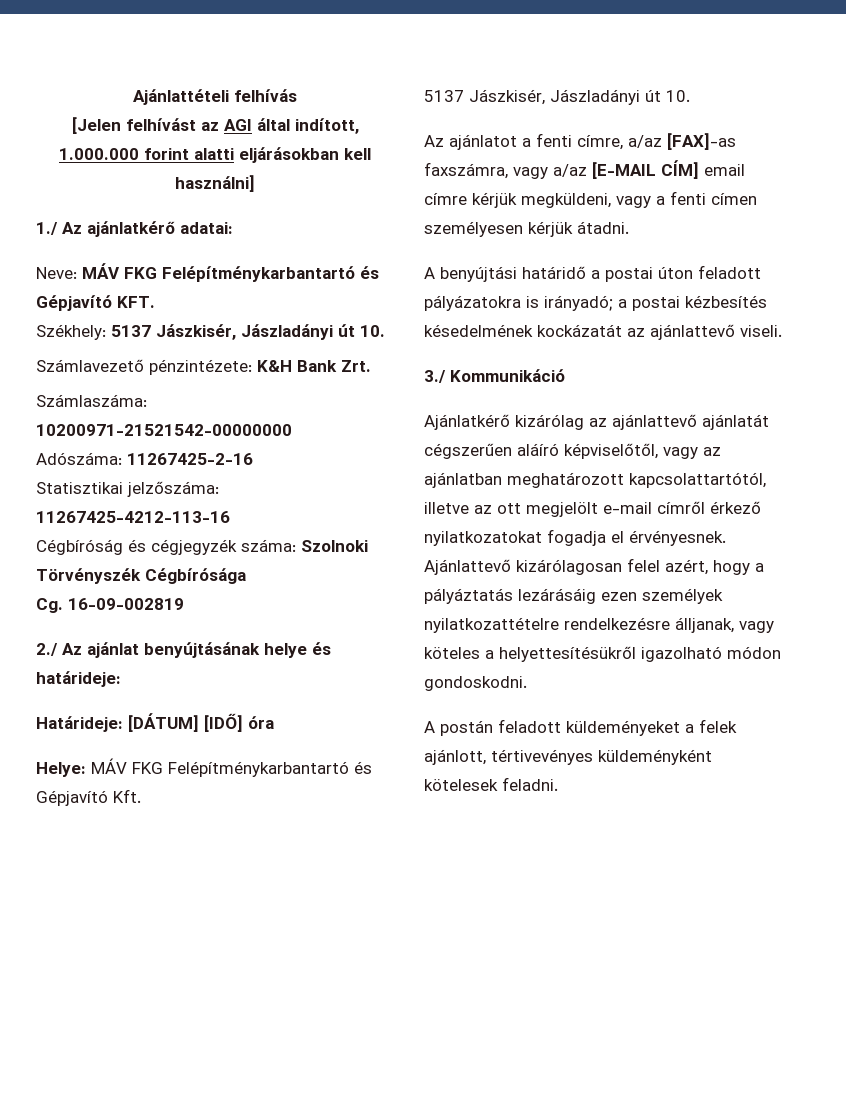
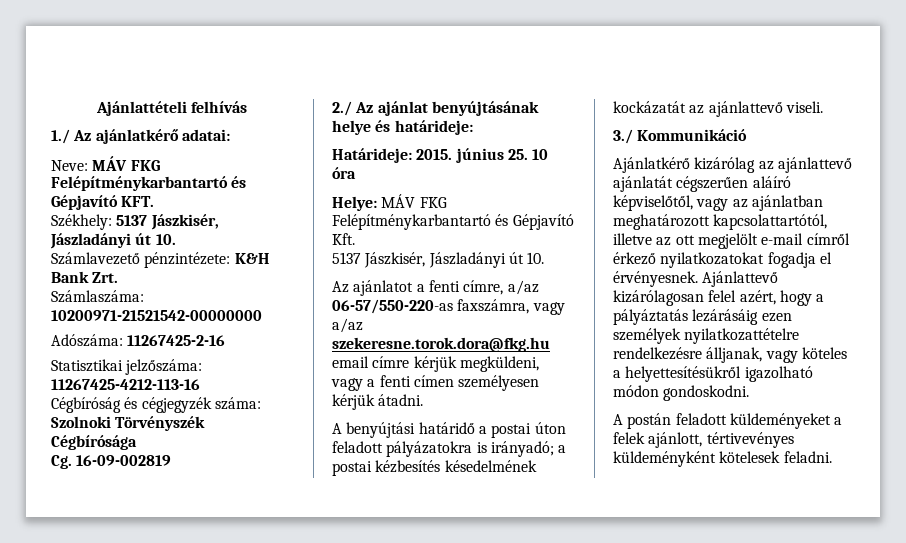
[71,117,359,134] [59,147,371,163] [175,175,255,192] // [Jelen felhívást az AGI által indított, 1.000.000 forint alatti eljárásokban kell használni] -> (248, 107) none
[128,713,243,732] [DÁTUM] [IDŐ] -> [416,148,549,163] 2015. június 25. 10
[667,133,736,150] [FAX]-as -> [332,299,453,314] 06-57/550-220-as
[592,160,699,179] [E-MAIL CÍM] -> [332,337,550,352] szekeresne.torok.dora@fkg.hu

